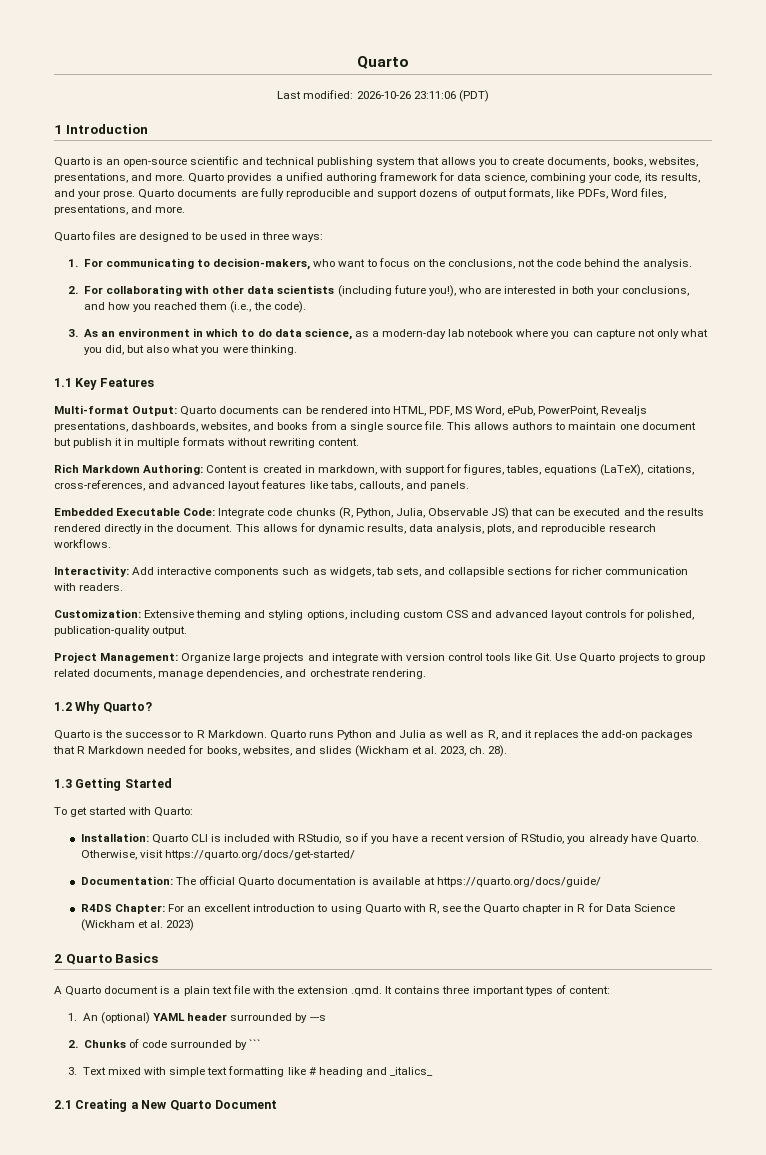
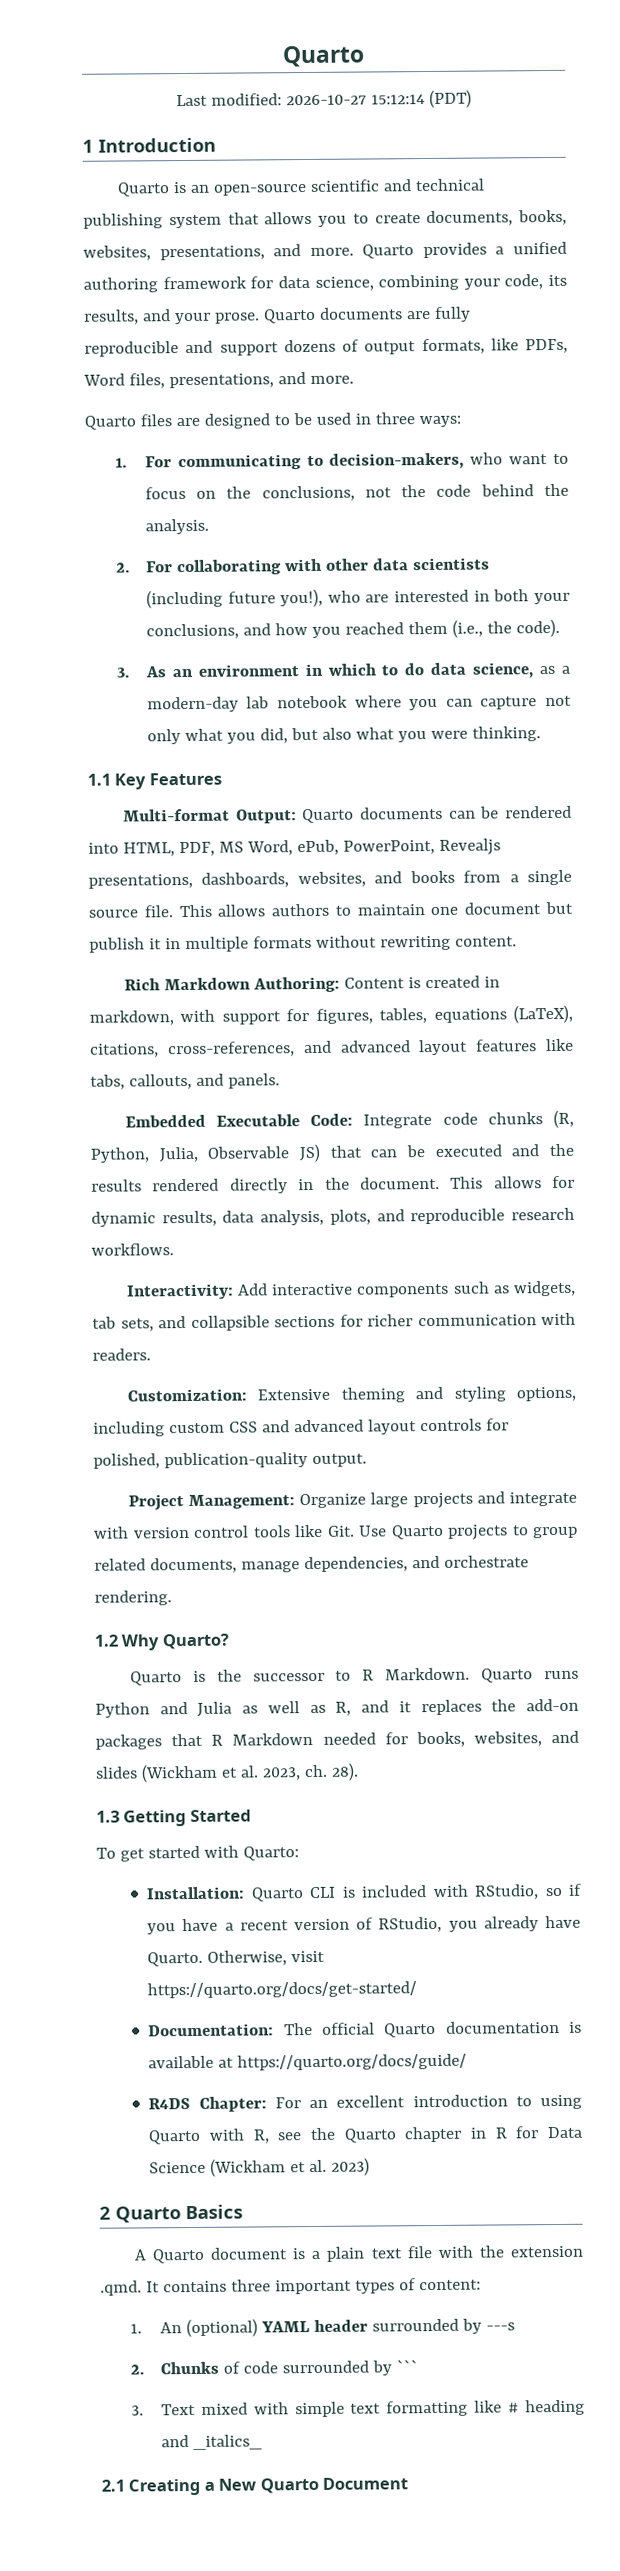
[356,91,456,99] 2026-10-26 23:11:06 -> [286,94,425,106] 2026-10-27 15:12:14

